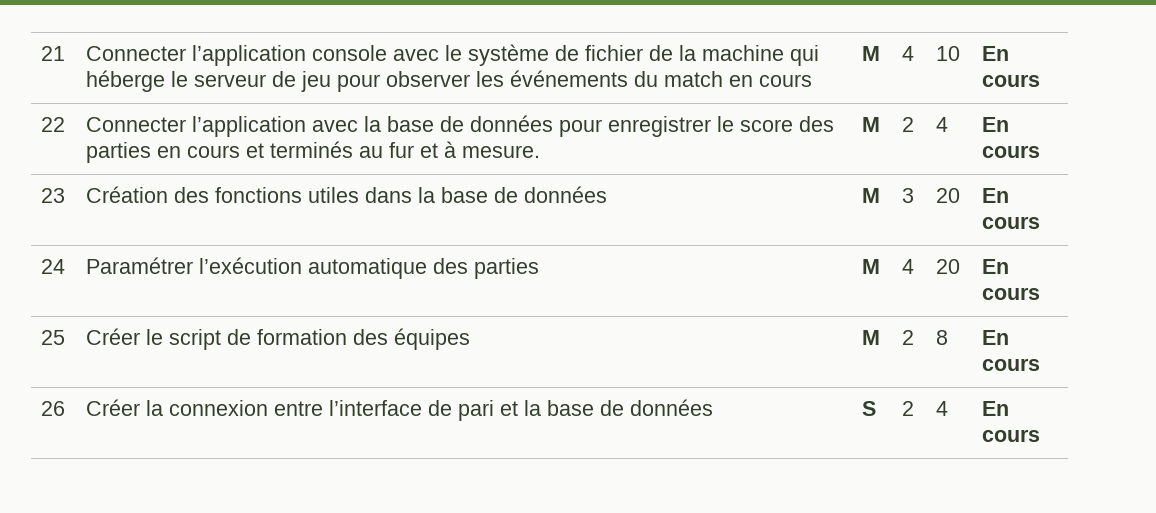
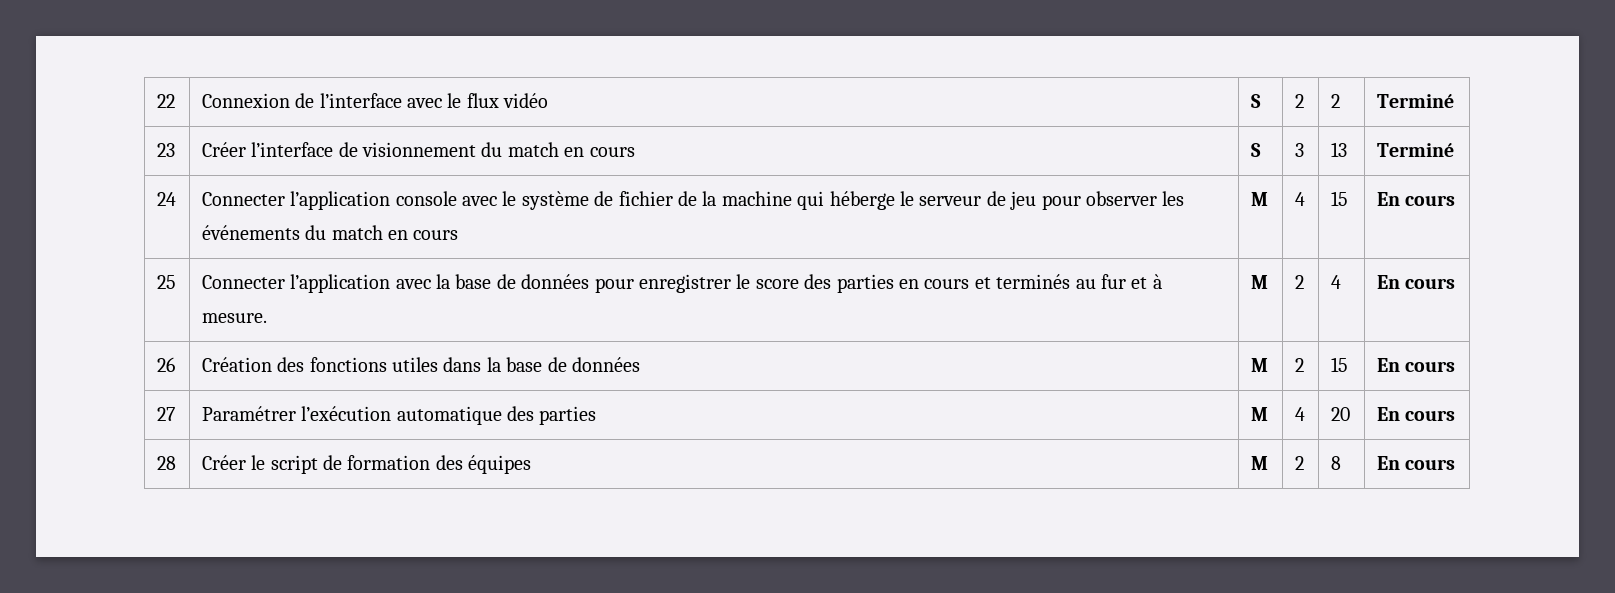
[41,46,66,61] 21 -> [156,94,175,108] [201,93,549,108] [1250,94,1261,108] [1294,94,1304,108] [1330,94,1340,108] [1376,94,1454,108] [156,143,175,157] [201,142,635,157] [1250,143,1261,157] [1294,143,1304,157] [1330,142,1347,157] [1376,143,1454,157] [156,192,176,206] 22 | Connexion de l’interface avec le flux vidéo | S | 2 | 2 | Terminé // 23 | Créer l’interface de visionnement du match en cours | S | 3 | 13 | Terminé // 24
[936,46,961,61] [982,46,1010,61] [982,74,1041,87] [41,117,66,132] 10 | En cours // 22 -> [1330,191,1348,206] [1376,192,1456,206] [156,275,176,289] 15 | En cours // 25
[41,188,66,203] 23 -> [156,357,175,372] 26
[902,188,915,203] [936,188,961,203] [982,188,1010,203] [982,216,1041,229] [41,259,66,274] 3 | 20 | En cours // 24 -> [1294,358,1304,372] [1330,357,1348,372] [1376,358,1456,372] [156,407,175,421] 2 | 15 | En cours // 27
[41,330,66,345] 25 -> [156,456,176,470] 28
[41,401,66,416] [86,399,714,421] [862,401,877,416] [902,401,915,416] [936,401,949,416] [982,401,1010,416] [982,429,1041,442] // 26 | Créer la connexion entre l’interface de pari et la base de données | S | 2 | 4 | En cours -> (1456, 464) none

